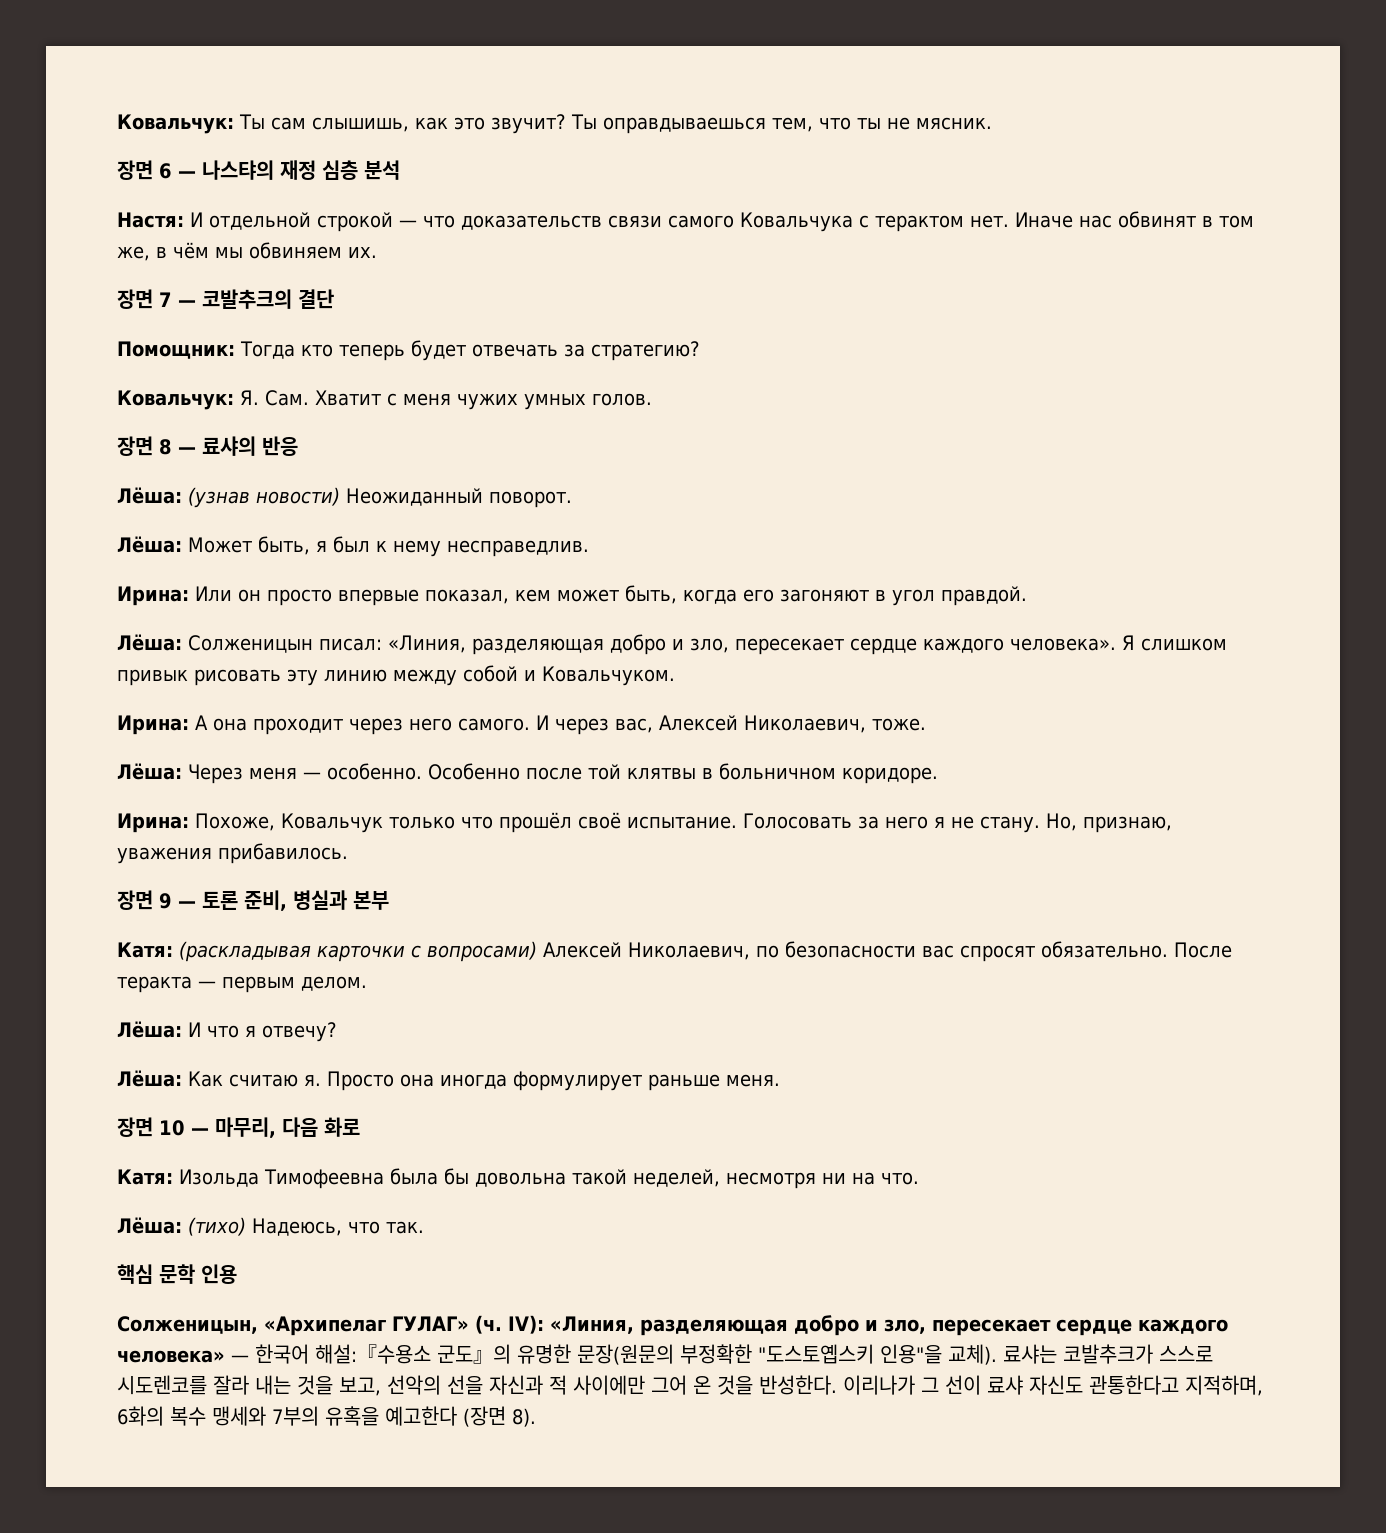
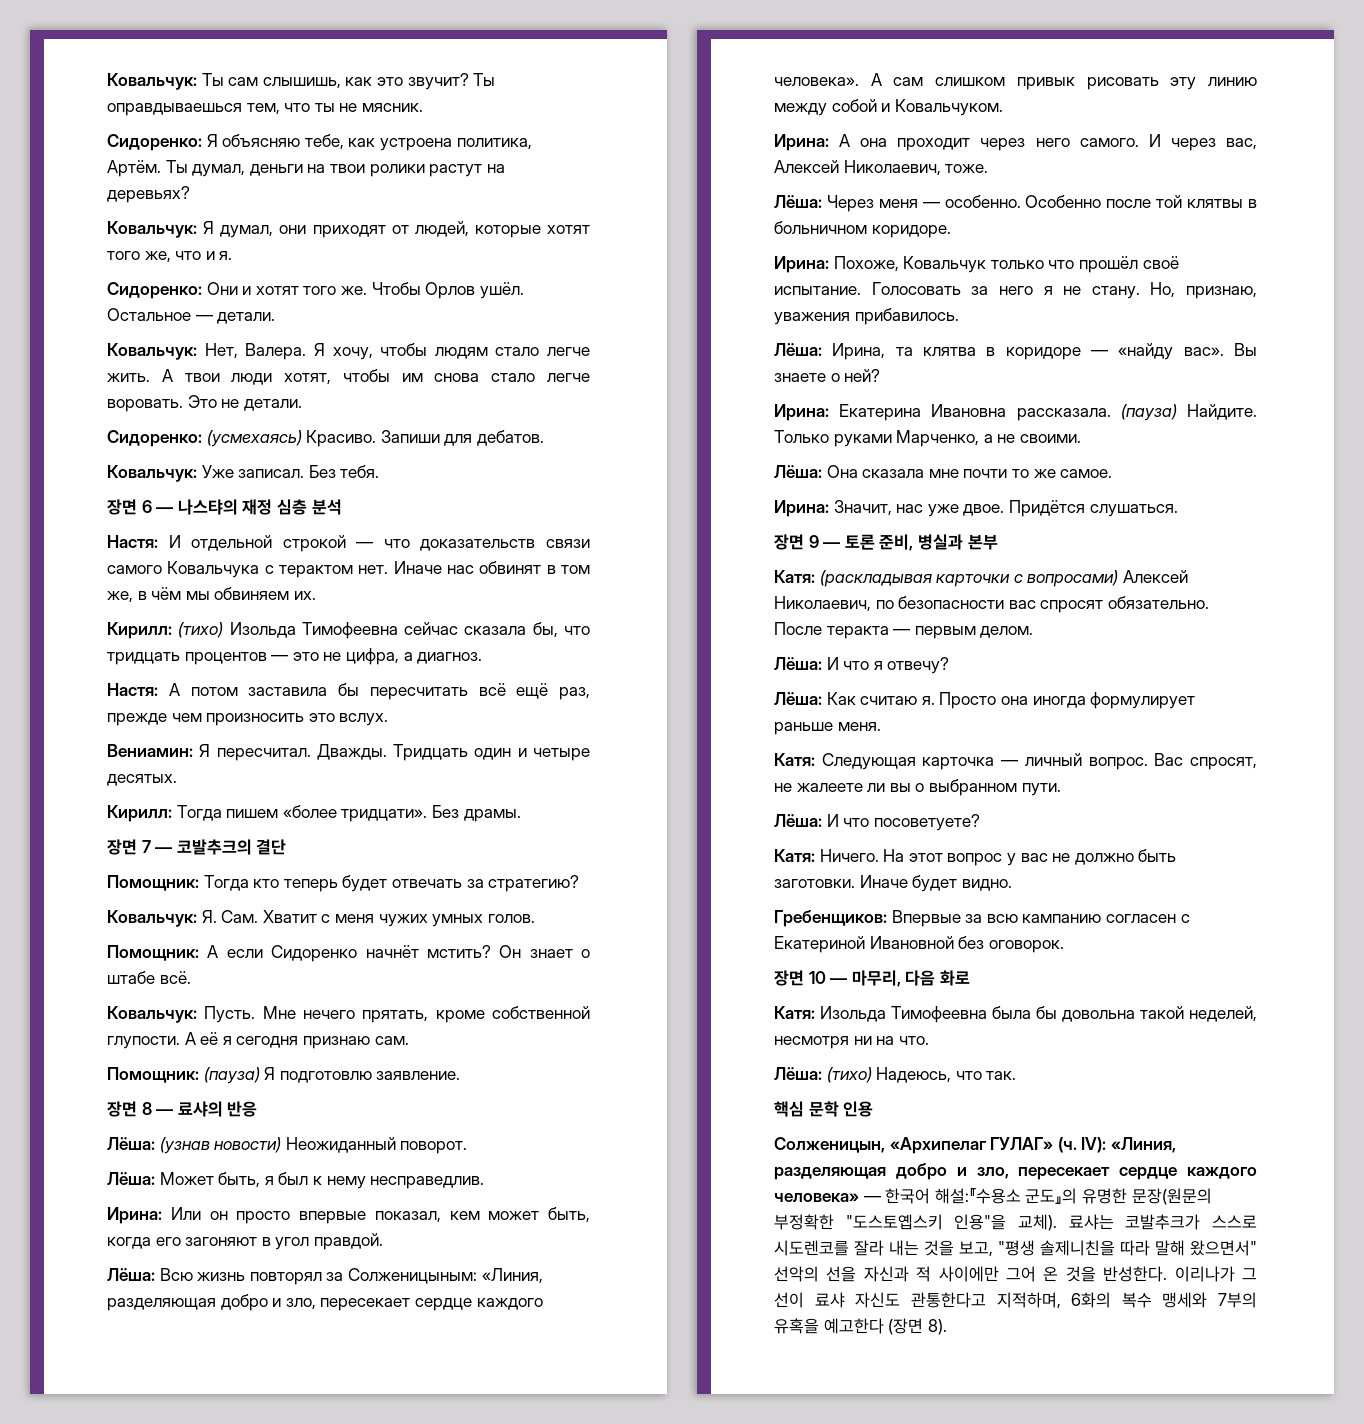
(992, 123) none -> [107,134,532,151] [107,160,505,177] [107,186,190,203] [107,221,590,238] [107,251,233,263] [107,282,524,299] [107,308,276,324] [107,343,590,360] [107,369,590,385] [107,395,302,412] [107,430,544,447] [107,465,380,482] // Сидоренко: Я объясняю тебе, как устроена политика, Артём. Ты думал, деньги на твои ролики растут на деревьях? // Ковальчук: Я думал, они приходят от людей, которые хотят того же, что и я. // Сидоренко: Они и хотят того же. Чтобы Орлов ушёл. Остальное — детали. // Ковальчук: Нет, Валера. Я хочу, чтобы людям стало легче жить. А твои люди хотят, чтобы им снова стало легче воровать. Это не детали. // Сидоренко: (усмехаясь) Красиво. Запиши для дебатов. // Ковальчук: Уже записал. Без тебя.
(377, 252) none -> [107,622,590,639] [107,648,483,665] [107,683,590,700] [107,713,389,726] [107,744,590,761] [107,774,177,786] [107,805,521,822] // Кирилл: (тихо) Изольда Тимофеевна сейчас сказала бы, что тридцать процентов — это не цифра, а диагноз. // Настя: А потом заставила бы пересчитать всё ещё раз, прежде чем произносить это вслух. // Вениамин: Я пересчитал. Дважды. Тридцать один и четыре десятых. // Кирилл: Тогда пишем «более тридцати». Без драмы.
(652, 399) none -> [107,945,590,962] [107,971,191,984] [107,1006,590,1023] [107,1032,409,1049] [107,1067,461,1084] // Помощник: А если Сидоренко начнёт мстить? Он знает о штабе всё. // Ковальчук: Пусть. Мне нечего прятать, кроме собственной глупости. А её я сегодня признаю сам. // Помощник: (пауза) Я подготовлю заявление.
[188,635,382,653] Солженицын писал: -> [159,1268,477,1285] Всю жизнь повторял за Солженицыным:
[1122,635,1135,650] Я -> [870,73,924,86] А сам
(348, 853) none -> [774,343,1257,360] [774,369,881,382] [774,404,1257,421] [774,430,1081,447] [774,465,1113,478] [774,500,1178,517] // Лёша: Ирина, та клятва в коридоре — «найду вас». Вы знаете о ней? // Ирина: Екатерина Ивановна рассказала. (пауза) Найдите. Только руками Марченко, а не своими. // Лёша: Она сказала мне почти то же самое. // Ирина: Значит, нас уже двое. Придётся слушаться.
(780, 1080) none -> [774,753,1257,770] [774,779,1061,796] [774,814,980,831] [774,849,1177,866] [774,875,1012,892] [774,910,1190,927] [774,936,1064,953] // Катя: Следующая карточка — личный вопрос. Вас спросят, не жалеете ли вы о выбранном пути. // Лёша: И что посоветуете? // Катя: Ничего. На этот вопрос у вас не должно быть заготовки. Иначе будет видно. // Гребенщиков: Впервые за всю кампанию согласен с Екатериной Ивановной без оговорок.
(381, 1386) none -> [998,1240,1257,1256] "평생 솔제니친을 따라 말해 왔으면서"

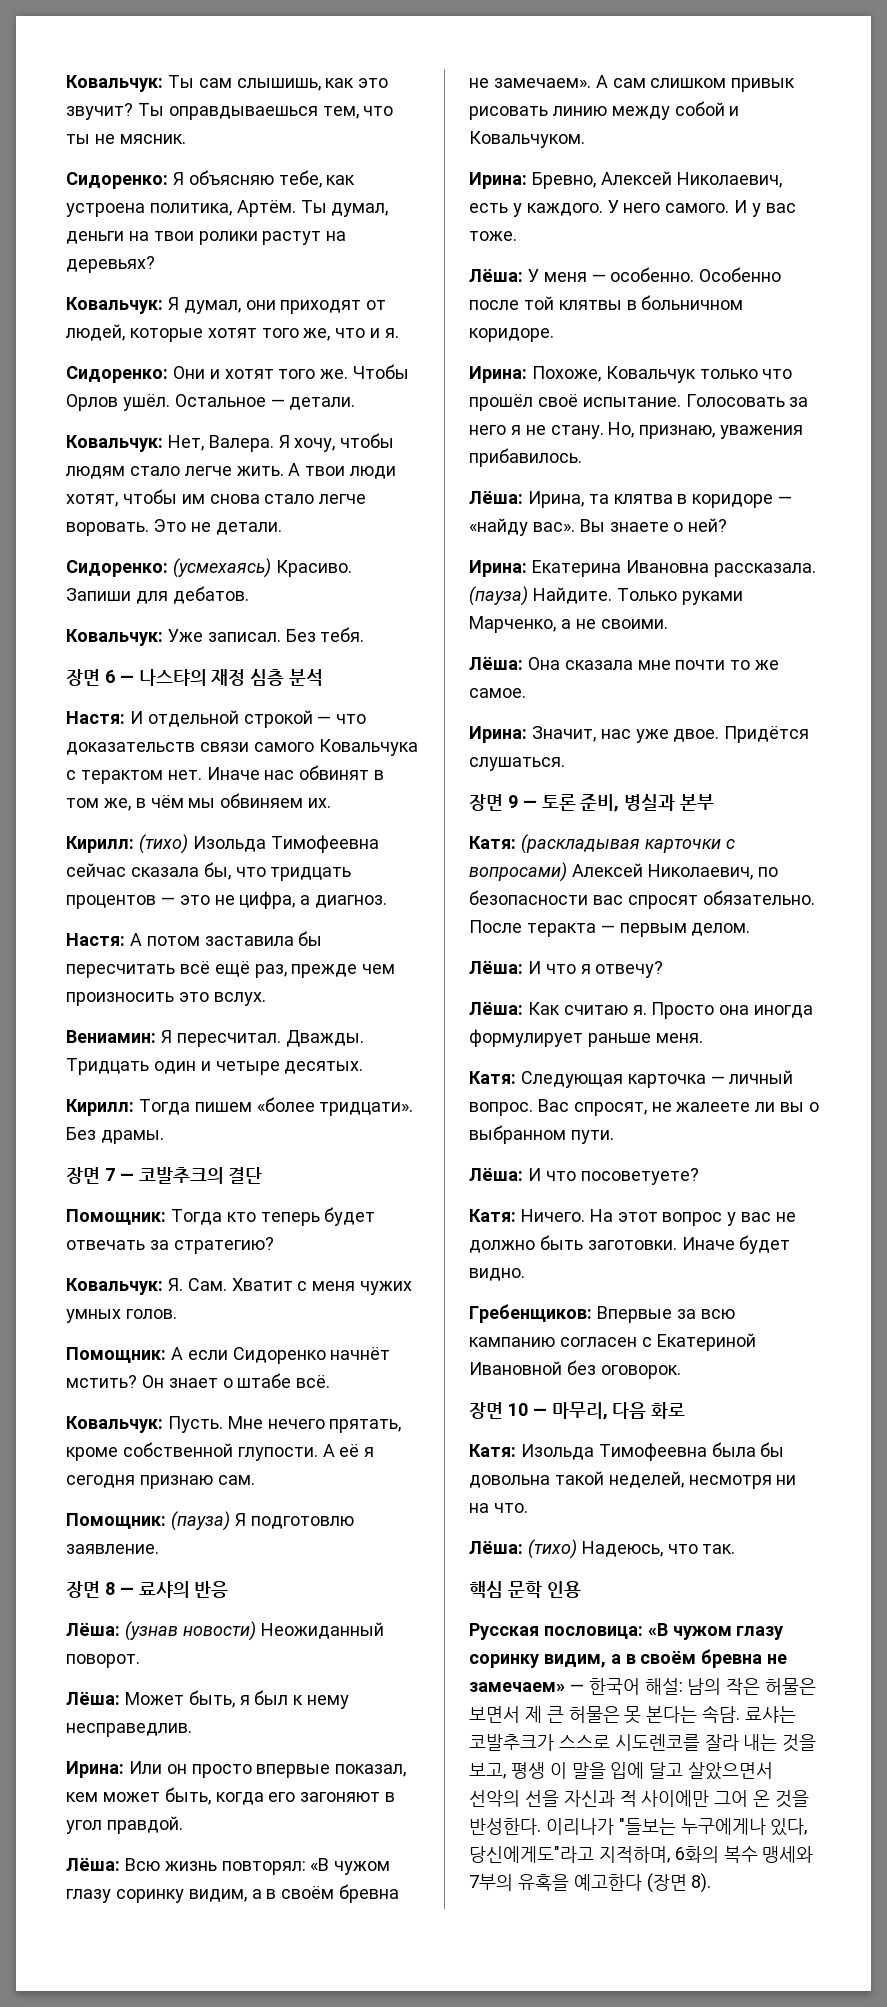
[249,1268,543,1285] [107,1294,543,1311] [774,77,859,86] повторял за Солженицыным: «Линия, разделяющая добро и зло, пересекает сердце каждого человека». -> [221,1858,391,1875] [66,1884,400,1903] [469,78,591,88] повторял: «В чужом глазу соринку видим, а в своём бревна не замечаем».
[1170,77,1197,90] эту -> (548, 113) none
[839,134,1257,151] [774,160,941,176] А она проходит через него самого. И через вас, Алексей Николаевич, -> [531,171,782,189] [469,200,796,217] Бревно, Алексей Николаевич, есть у каждого. У него самого. И у вас
[826,195,874,212] Через -> [527,269,539,282] У
[774,1137,1176,1154] [774,1163,1257,1180] [774,1188,1212,1205] [774,1214,1057,1231] Солженицын, «Архипелаг ГУЛАГ» (ч. IV): «Линия, разделяющая добро и зло, пересекает сердце каждого человека» — 한국어 해설:『수용소 군도』의 유명한 문장(원문의 부정확한 "도스토옙스키 인용"을 교체). -> [469,1623,784,1640] [469,1649,788,1668] [469,1678,817,1695] [469,1705,741,1724] Русская пословица: «В чужом глазу соринку видим, а в своём бревна не замечаем» — 한국어 해설: 남의 작은 허물은 보면서 제 큰 허물은 못 본다는 속담.
[998,1240,1257,1256] "평생 솔제니친을 따라 말해 왔으면서" -> [510,1762,774,1780] 평생 이 말을 입에 달고 살았으면서
[1242,1268,1257,1280] [774,1292,986,1308] 그 선이 료샤 자신도 관통한다고 -> [618,1818,808,1836] [469,1846,594,1863] "들보는 누구에게나 있다, 당신에게도"라고

